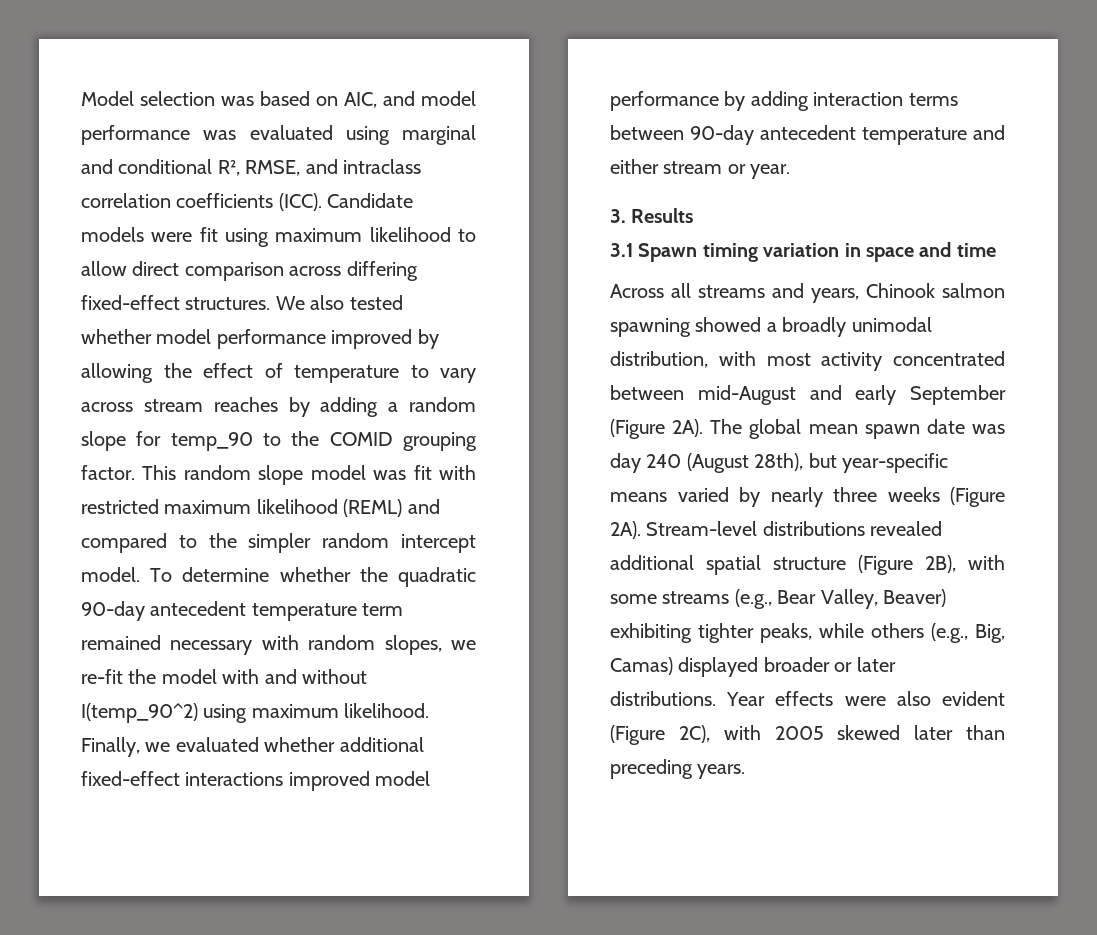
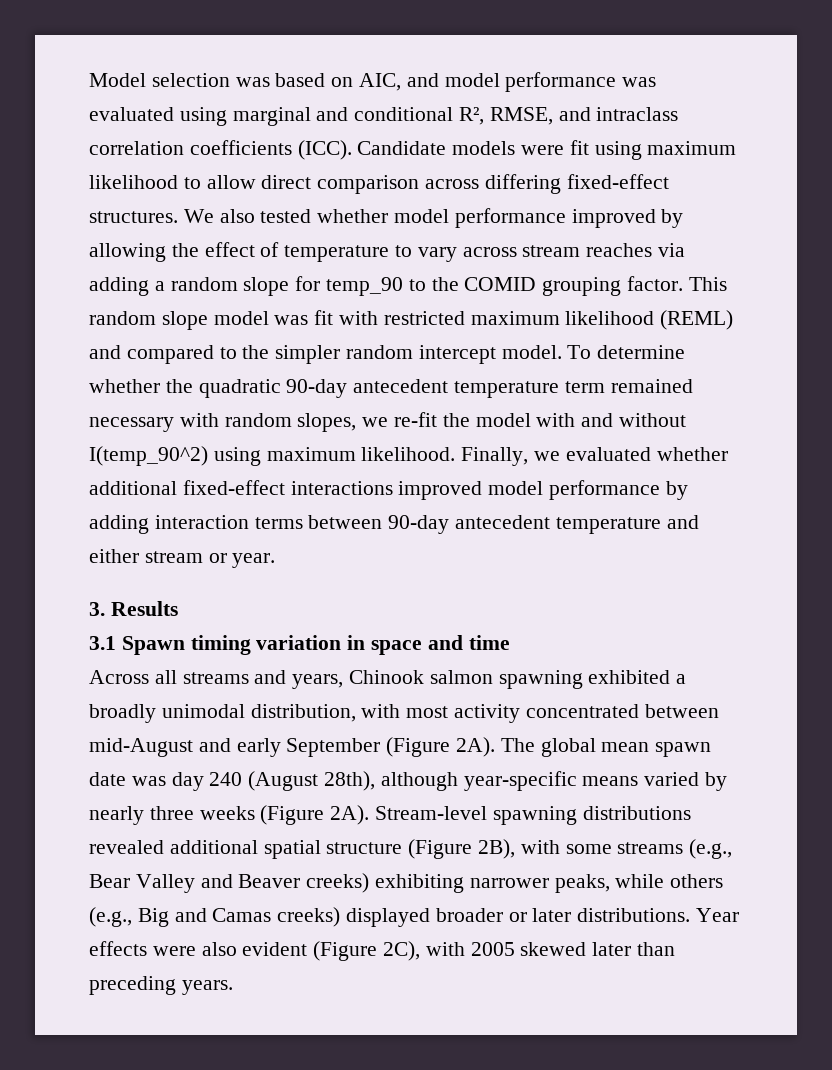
[288,397,310,417] by -> [658,243,686,257] via
[695,317,762,332] showed -> [588,670,671,684] exhibited
[808,453,837,468] but -> [380,772,458,791] although
(758, 528) none -> [492,806,577,825] spawning
[820,589,946,609] [610,623,1005,643] [610,657,673,675] Valley, Beaver) exhibiting tighter peaks, while others (e.g., Big, Camas) -> [135,873,724,893] [89,907,341,927] Valley and Beaver creeks) exhibiting narrower peaks, while others (e.g., Big and Camas creeks)

